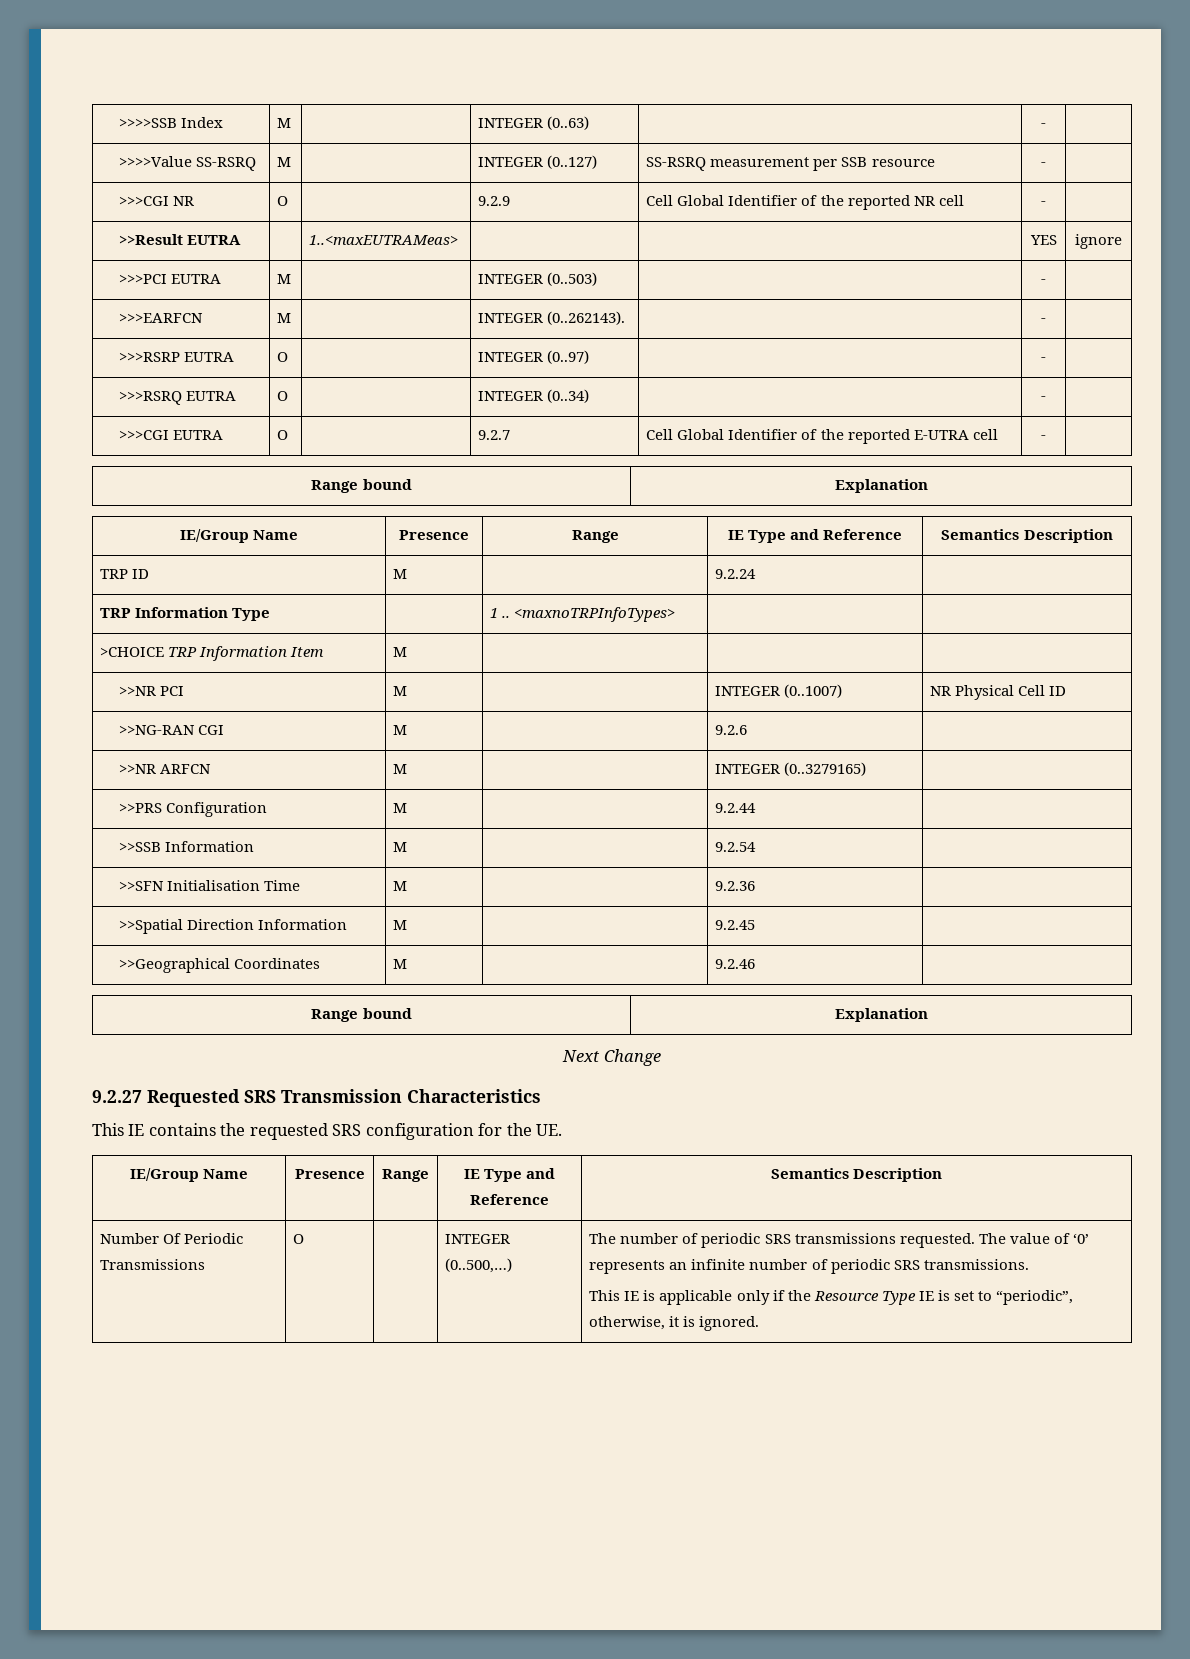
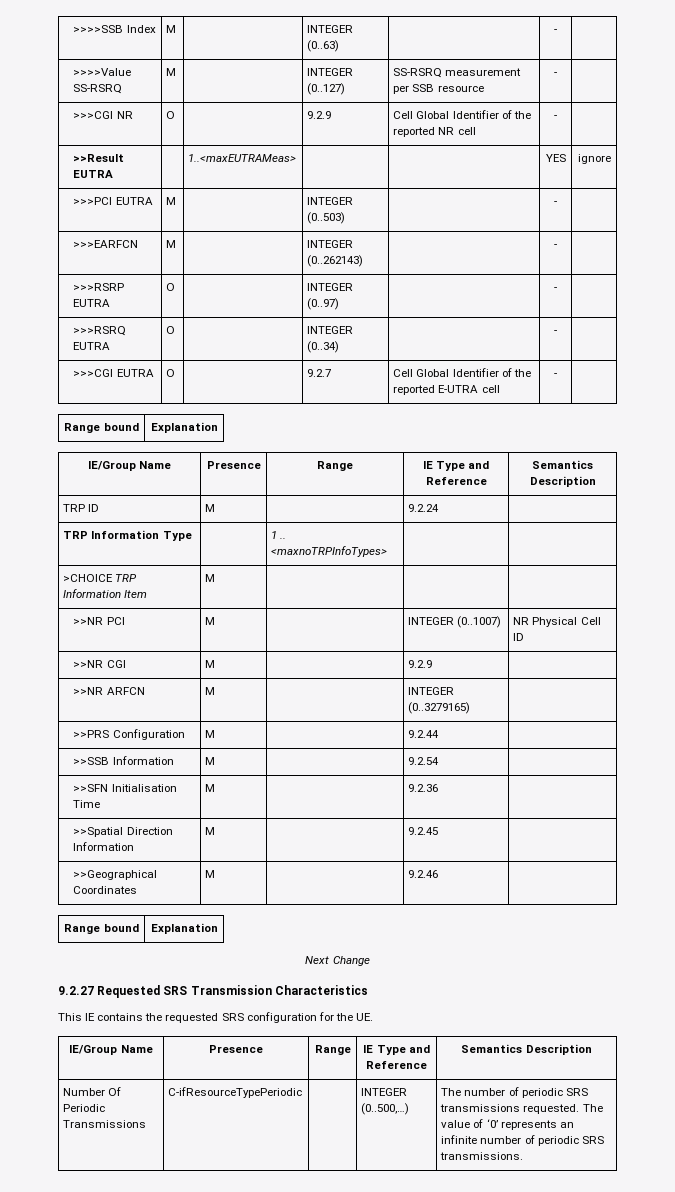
[547,311,626,325] (0..262143). -> [307,255,364,267] (0..262143)
[119,725,196,735] >>NG-RAN -> [73,660,104,668] >>NR
[715,725,748,735] 9.2.6 -> [408,660,433,668] 9.2.9
[293,1234,305,1244] O -> [168,1087,303,1098] C-ifResourceTypePeriodic
[589,1290,1073,1305] [589,1316,760,1331] // This IE is applicable only if the Resource Type IE is set to “periodic”, otherwise, it is ignored. -> (524, 1156) none

